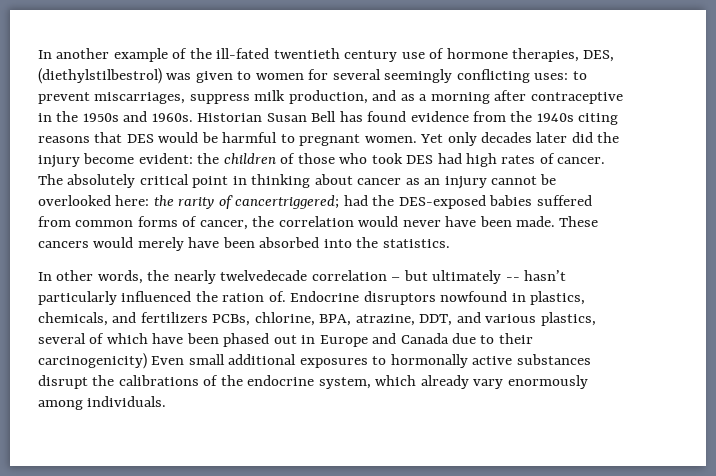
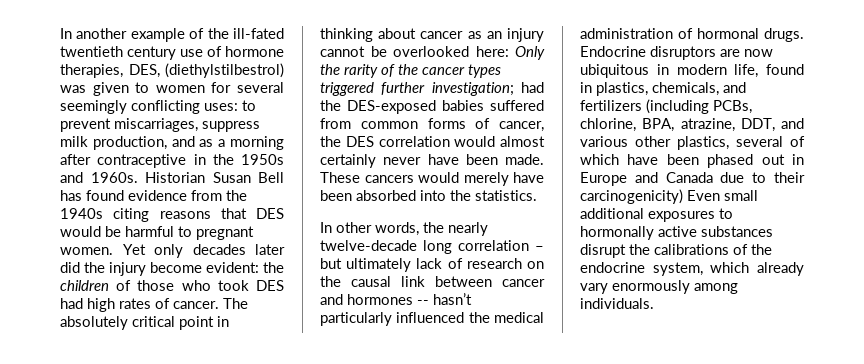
(150, 200) none -> [515,46,545,60] Only
[235,195,340,209] cancertriggered; -> [398,64,501,78] [320,82,514,96] the cancer types triggered further investigation;
(275, 221) none -> [345,136,374,147] DES
(399, 221) none -> [500,136,545,147] [320,154,376,168] almost certainly
[220,270,308,281] twelvedecade -> [320,240,452,254] twelve-decade long
(502, 277) none -> [416,258,544,269] [320,276,545,287] [320,294,413,305] lack of research on the causal link between cancer and hormones
[222,291,508,305] ration of. Endocrine disruptors nowfound -> [494,312,544,323] [580,28,804,42] [580,46,773,60] [580,64,804,78] medical administration of hormonal drugs. Endocrine disruptors are now ubiquitous in modern life, found
(208, 317) none -> [646,99,709,114] (including
(537, 318) none -> [635,136,671,147] other

